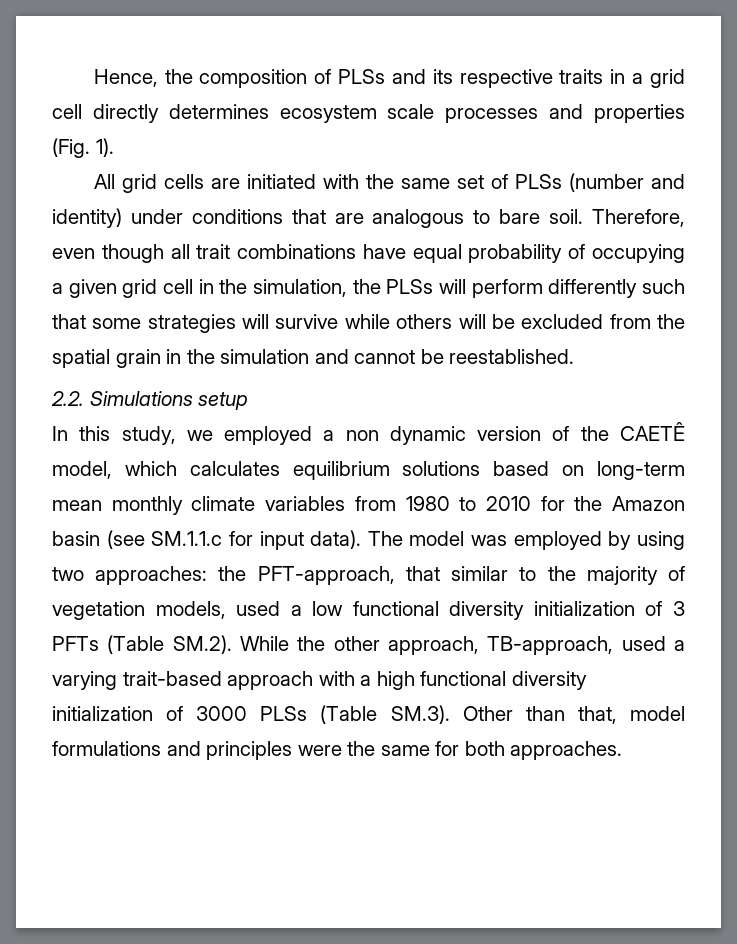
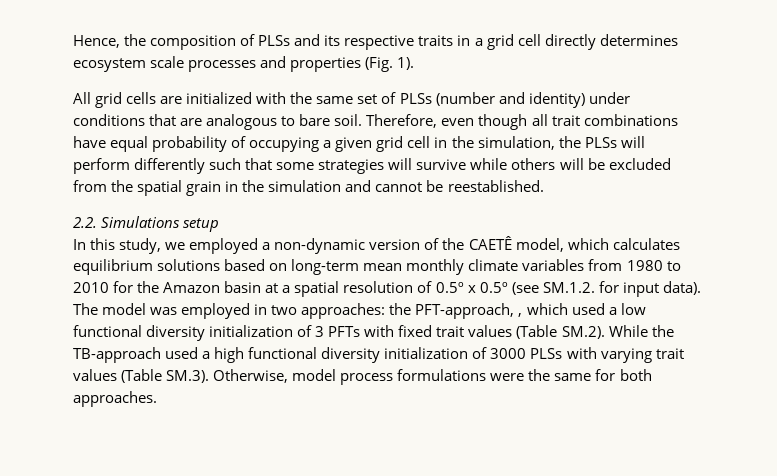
[246,174,316,189] initiated -> [186,92,253,104] initialized
[345,426,466,445] non dynamic -> [274,238,366,254] non-dynamic
[106,530,223,549] (see SM.1.1.c -> [265,281,595,297] at a spatial resolution of 0.5º x 0.5º (see SM.1.2.
[608,531,685,550] by using -> [254,304,268,315] in
[405,566,685,585] [52,601,226,620] that similar to the majority of vegetation models, -> [518,303,568,317] , which
[107,635,685,655] [52,671,355,690] (Table SM.2). While the other approach, TB-approach, used a varying trait-based approach with -> [364,325,674,339] [73,347,199,363] with fixed trait values (Table SM.2). While the TB-approach used
[320,705,685,724] [52,741,293,760] (Table SM.3). Other than that, model formulations and principles -> [566,347,684,363] [73,369,487,385] with varying trait values (Table SM.3). Otherwise, model process formulations

